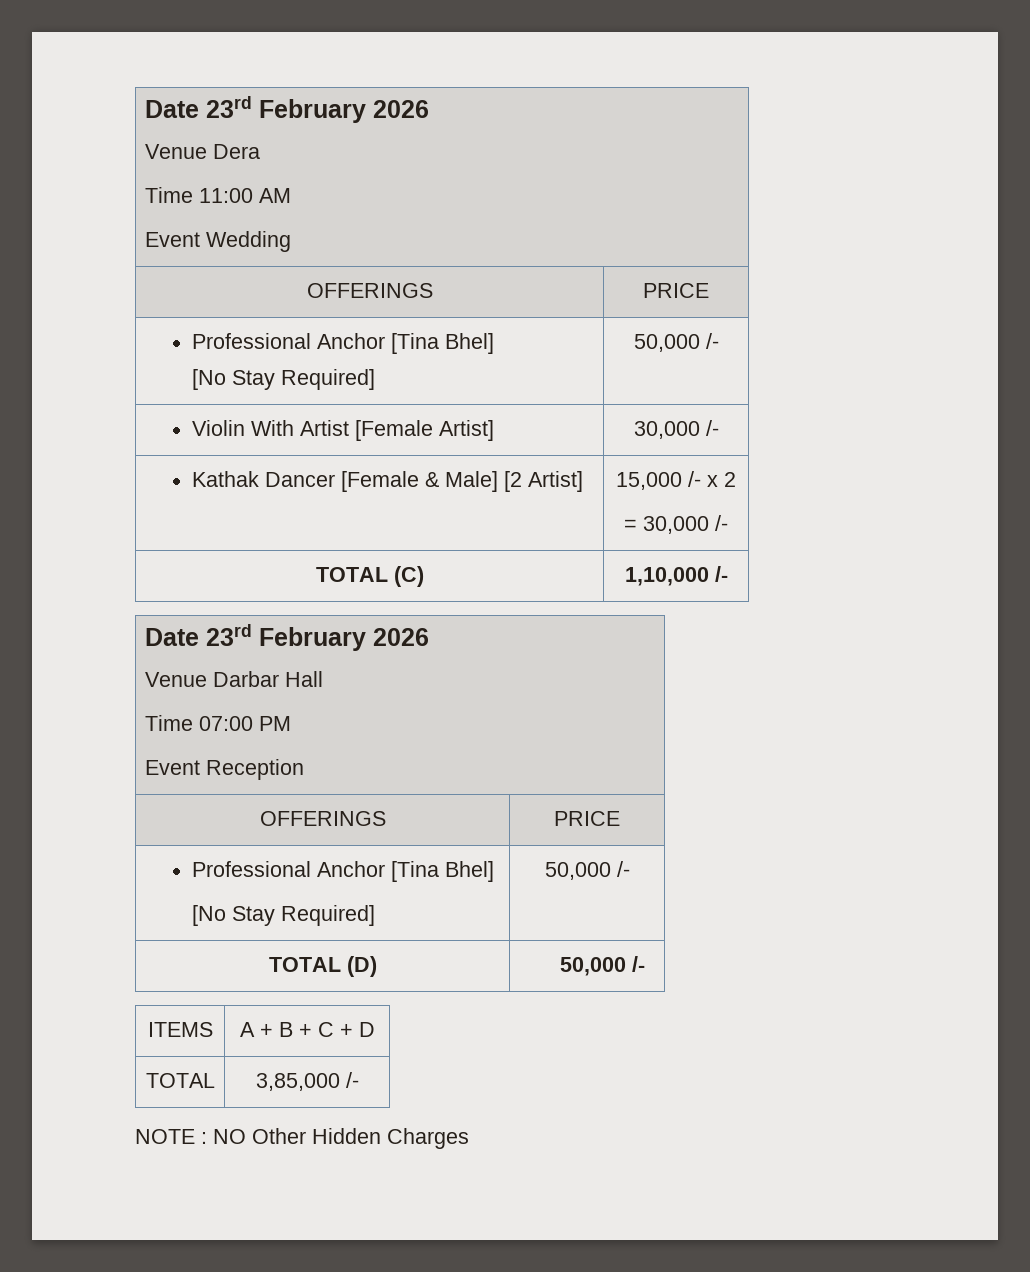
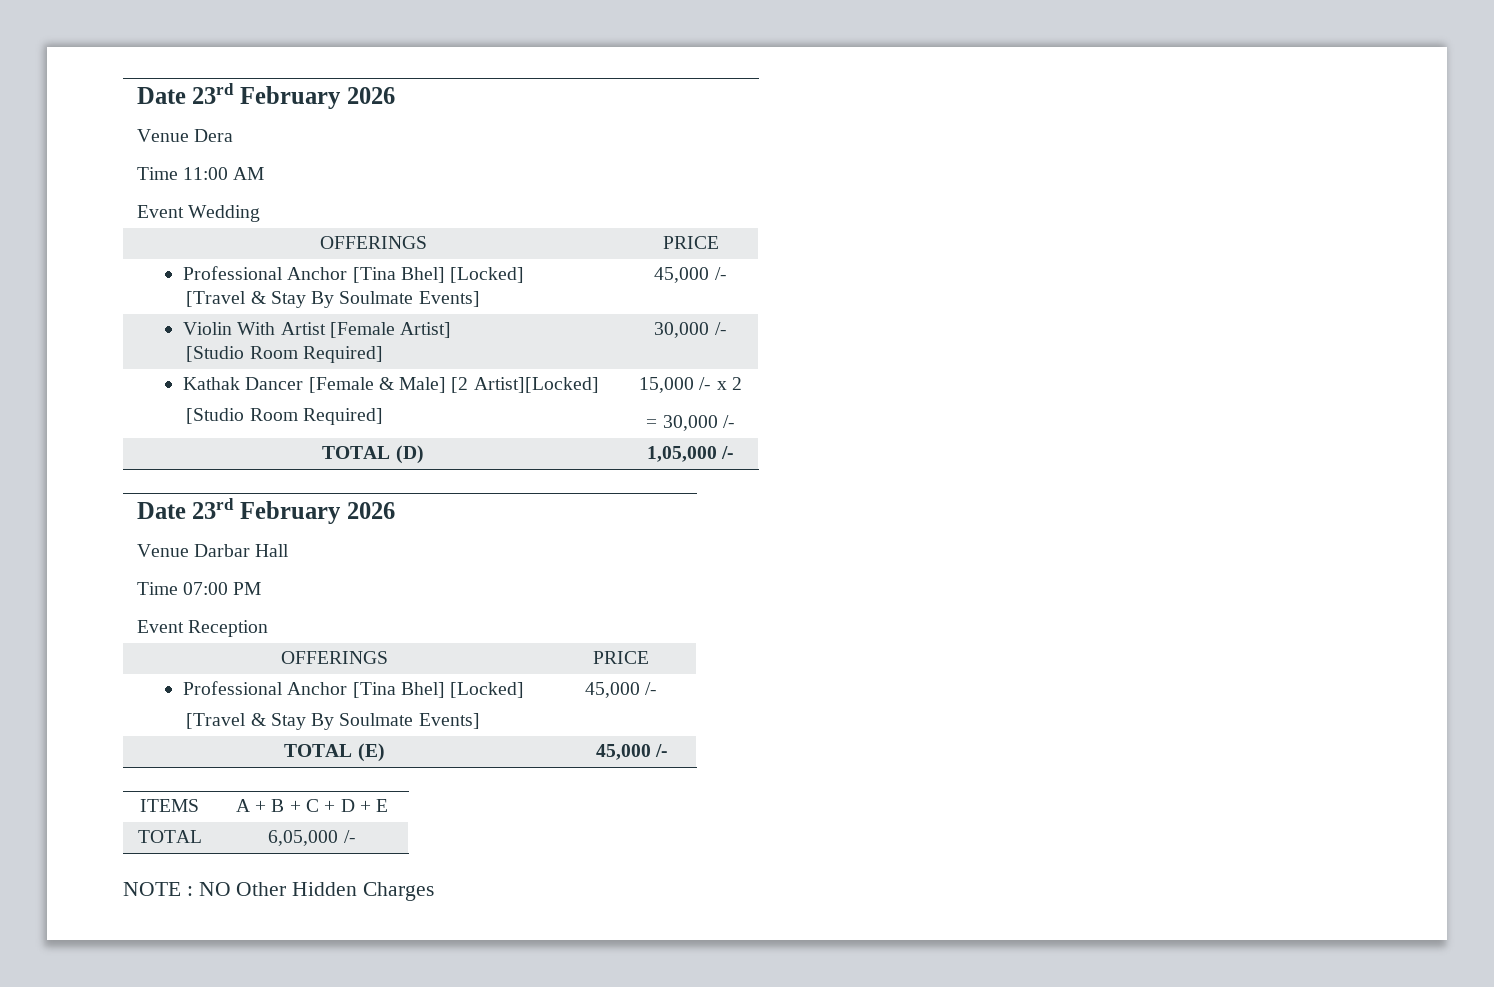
[192,369,376,390] [633,334,700,352] // [No Stay Required] | 50,000 -> [450,267,525,283] [186,291,480,308] [654,267,710,283] [Locked] // [Travel & Stay By Soulmate Events] | 45,000
(495, 430) none -> [186,346,383,363] // [Studio Room Required]
[528,471,584,492] Artist] -> [473,377,599,393] [186,408,383,425] Artist][Locked] // [Studio Room Required]
[393,566,424,587] [624,567,709,586] (C) | 1,10,000 -> [395,445,424,464] [646,446,717,462] (D) | 1,05,000
[192,905,376,926] [544,861,630,880] [268,956,377,977] [559,957,626,976] // [No Stay Required] | 50,000 /- // TOTAL (D) | 50,000 -> [450,682,525,698] [186,713,480,730] [584,682,658,698] [284,743,385,762] [596,744,652,760] [Locked] // [Travel & Stay By Soulmate Events] | 45,000 /- // TOTAL (E) | 45,000
(375, 1029) none -> [359,799,389,812] + E
[255,1073,340,1091] 3,85,000 -> [268,830,339,846] 6,05,000

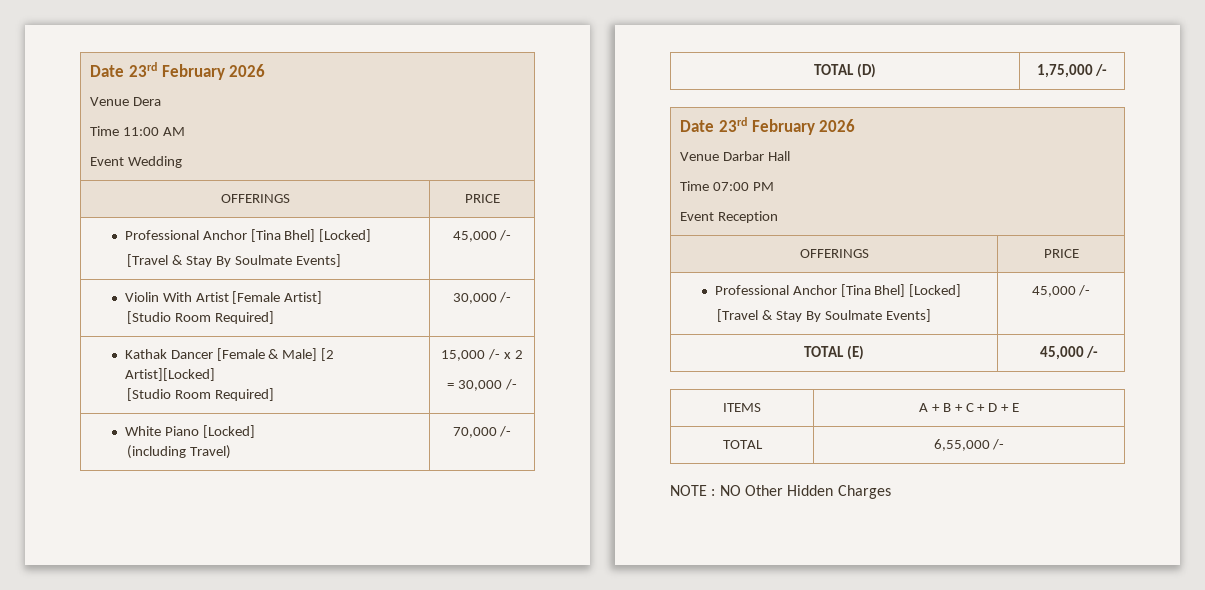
(735, 421) none -> [124,425,255,438] [127,445,232,459] [452,426,512,438] // White Piano [Locked] // (including Travel) | 70,000 /-
[646,446,717,462] 1,05,000 -> [1036,64,1093,78] 1,75,000
[268,830,339,846] 6,05,000 -> [933,439,990,451] 6,55,000

